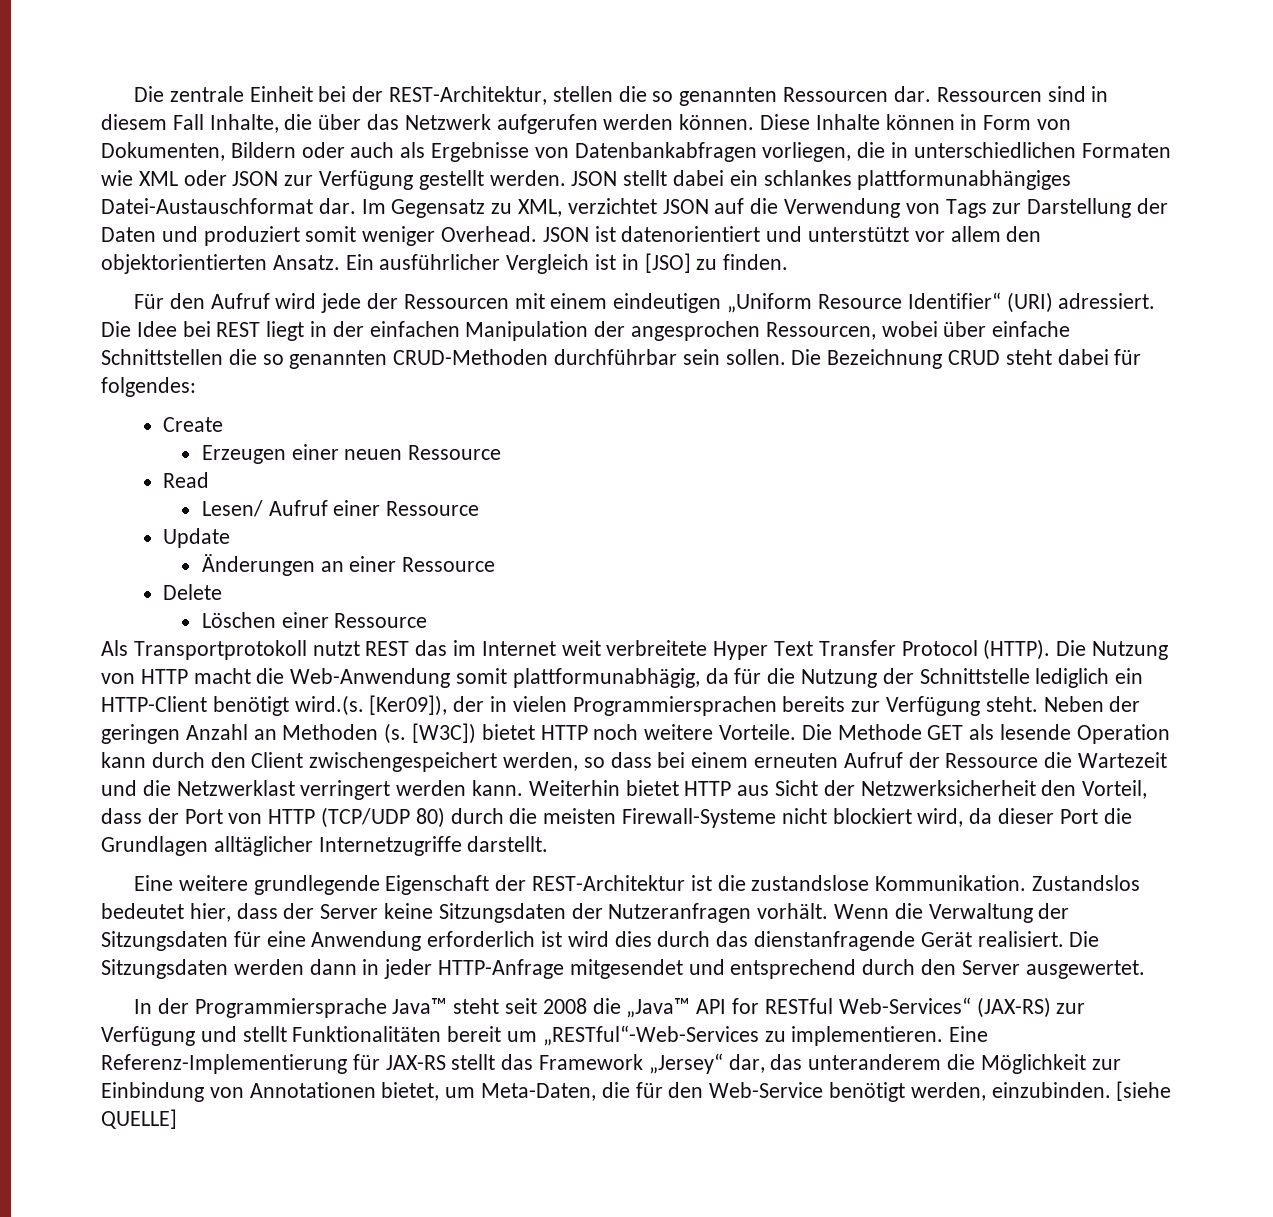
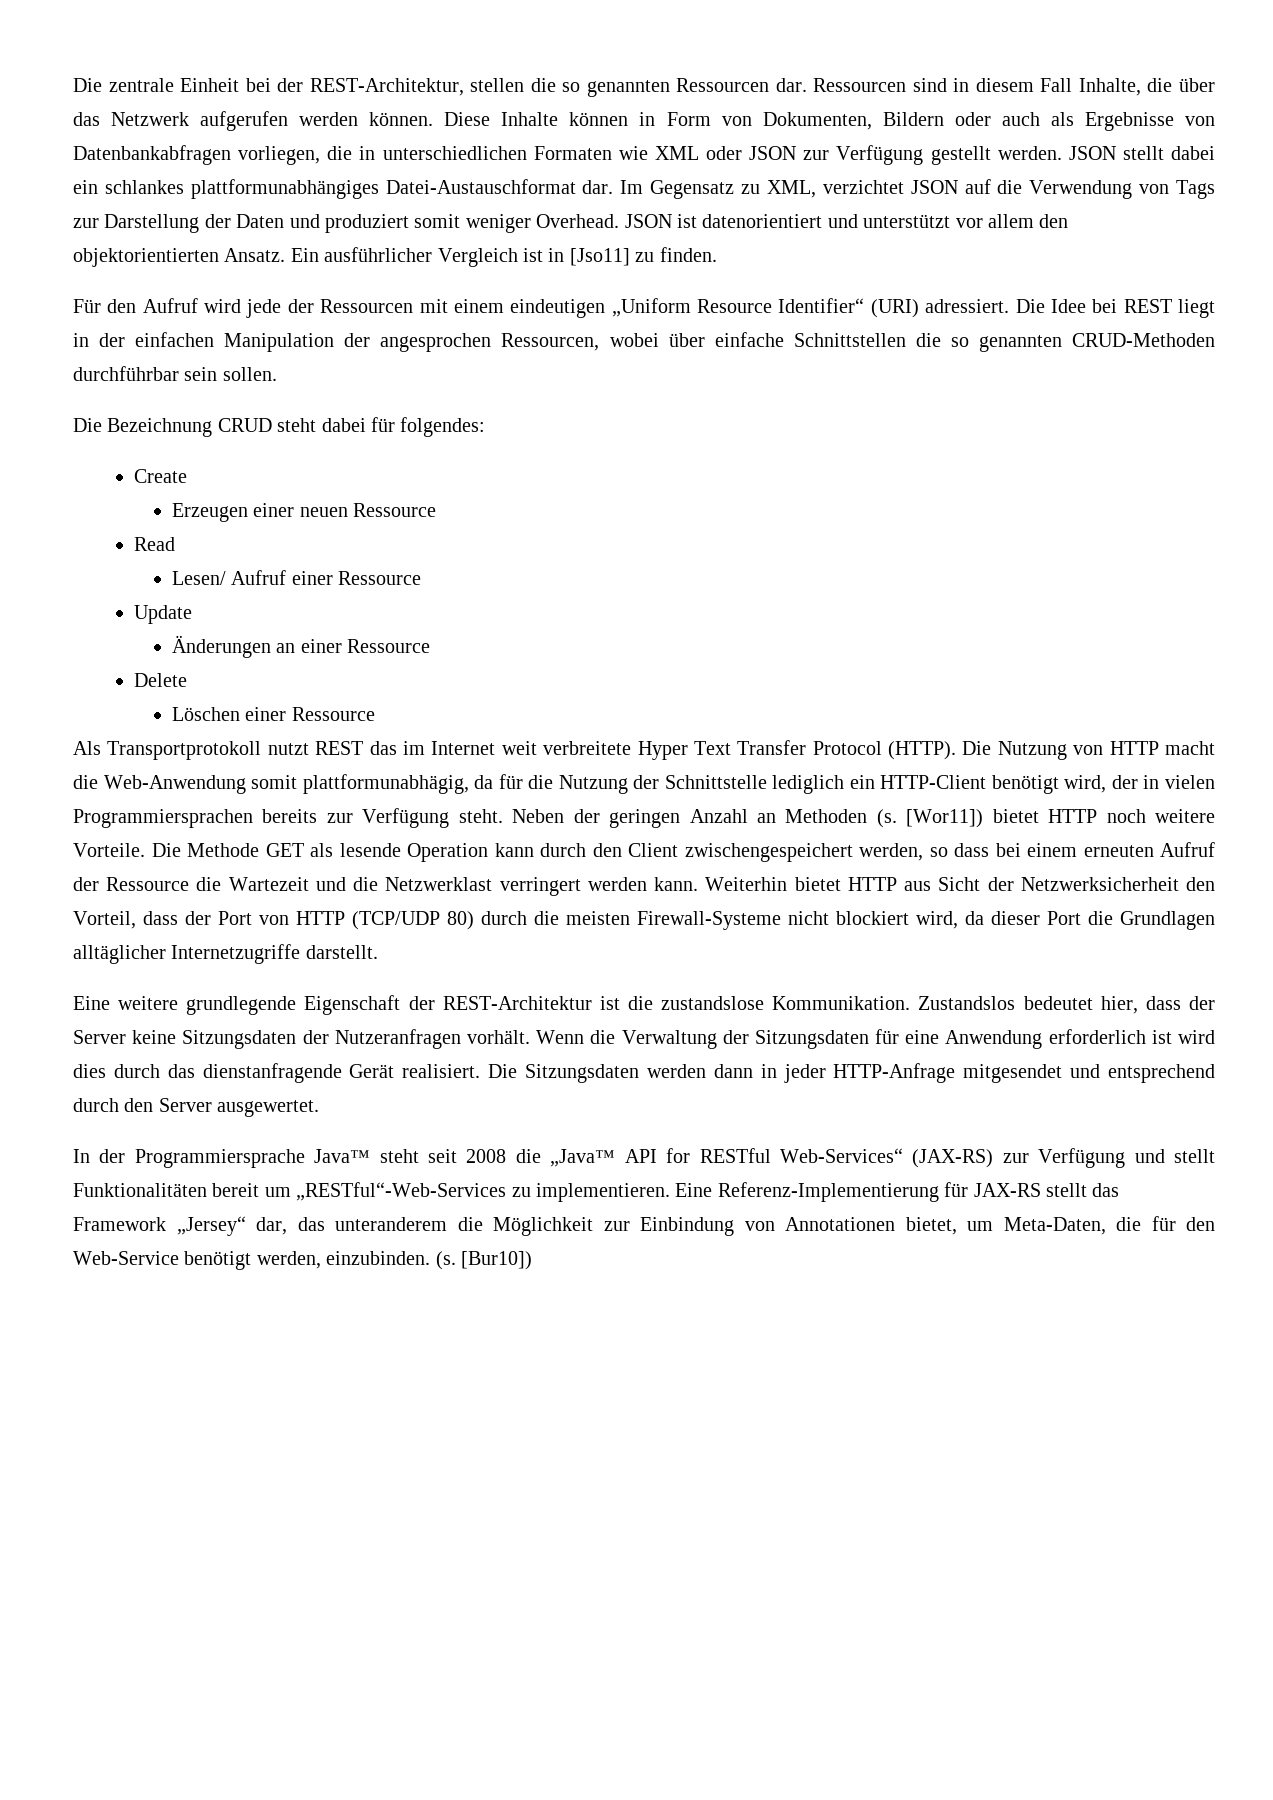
[644,253,691,273] [JSO] -> [569,248,630,266] [Jso11]
(786, 357) none -> (277, 374) //
[294,695,448,716] wird.(s. [Ker09]), -> [1064,775,1107,793] wird,
[412,723,477,744] [W3C]) -> [906,809,984,828] [Wor11])
[1116,1081,1172,1101] [101,1109,177,1129] [siehe QUELLE] -> [435,1251,532,1270] (s. [Bur10])

